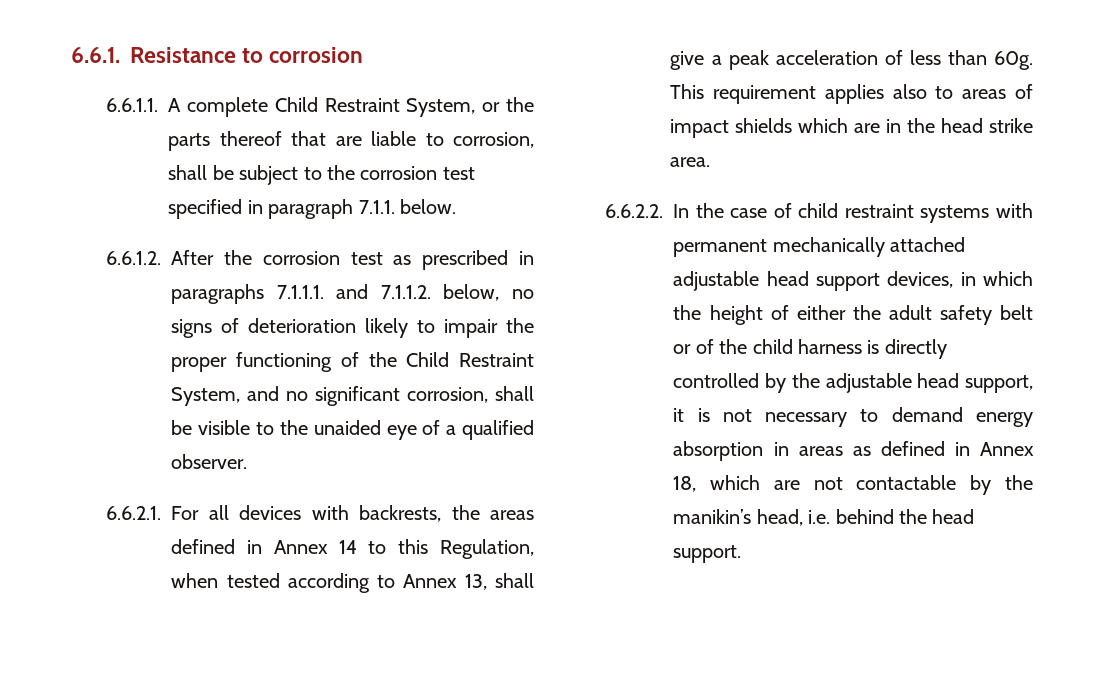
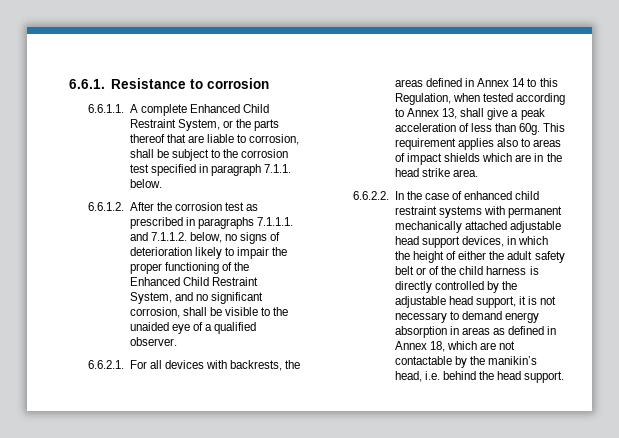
(269, 107) none -> [190,104,241,113] Enhanced
(397, 359) none -> [129,277,180,286] Enhanced
(792, 210) none -> [464,191,513,200] enhanced

